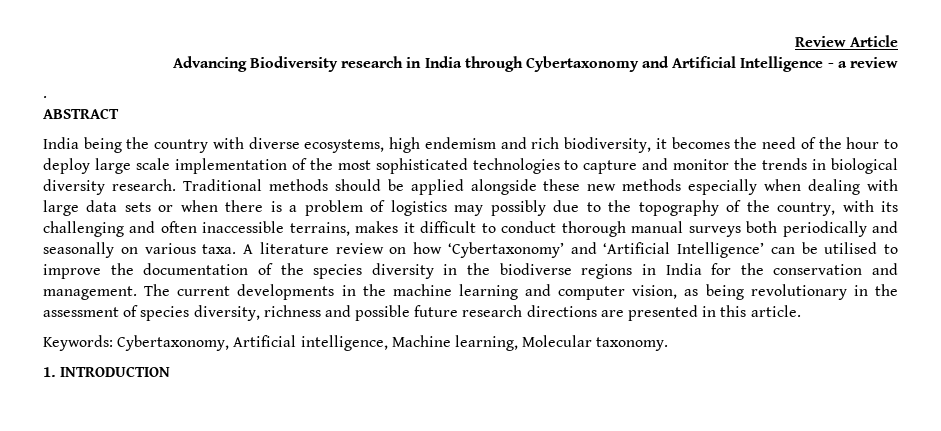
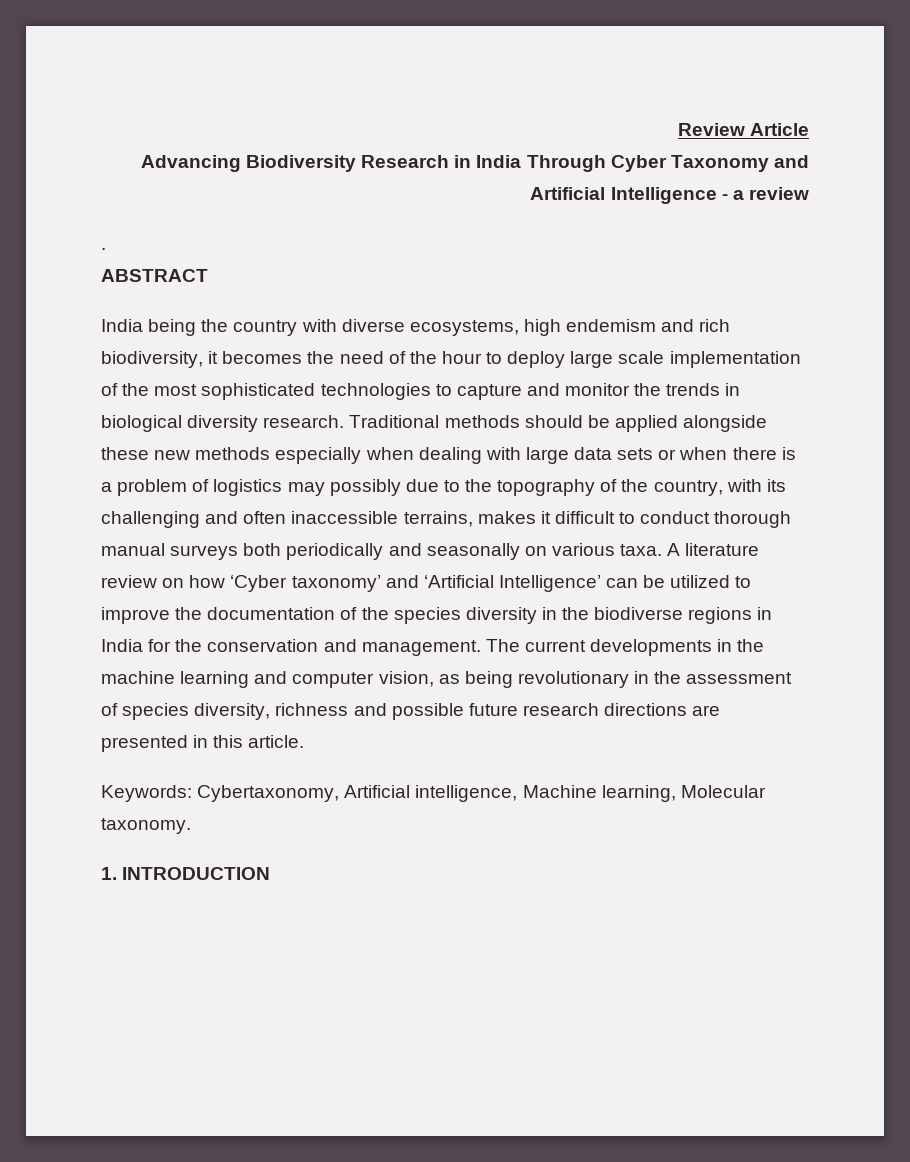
[341,56,639,72] research in India through Cybertaxonomy -> [361,155,769,172] Research in India Through Cyber Taxonomy
[447,242,564,258] ‘Cybertaxonomy’ -> [230,575,381,592] ‘Cyber taxonomy’
[824,242,878,254] utilised -> [670,575,731,588] utilized

